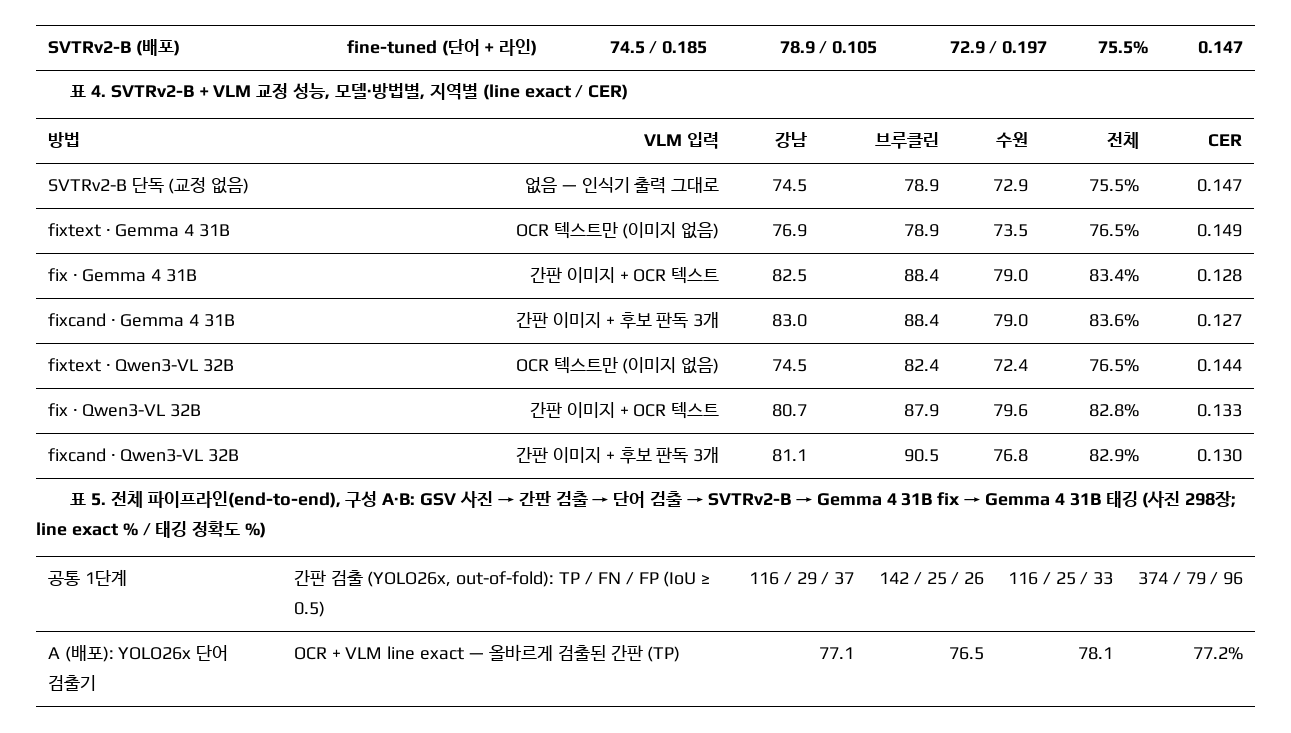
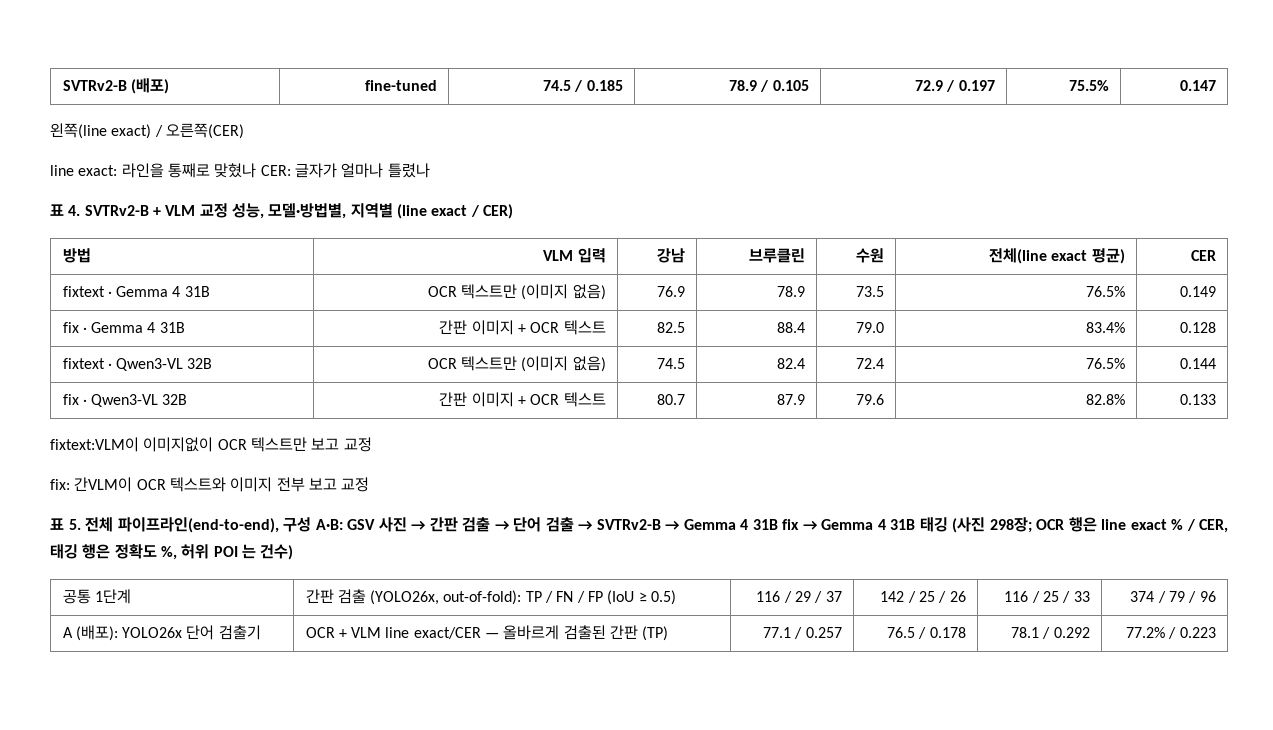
[441,39,538,56] (단어 + 라인) -> (437, 85) none
(1244, 47) none -> [50,123,244,139] [50,163,430,178] // 왼쪽(line exact) / 오른쪽(CER) // line exact: 라인을 통째로 맞혔나 CER: 글자가 얼마나 틀렸나
[1107,132,1140,149] [1208,134,1243,147] [47,177,250,194] [524,177,720,194] [772,179,808,192] [904,179,940,192] [993,179,1029,192] [1089,179,1140,192] [1197,179,1243,192] 전체 | CER // SVTRv2-B 단독 (교정 없음) | 없음 — 인식기 출력 그대로 | 74.5 | 78.9 | 72.9 | 75.5% | 0.147 -> [988,248,1125,264] [1190,250,1216,261] 전체(line exact 평균) | CER
[47,313,236,327] [516,312,720,329] [772,314,808,327] [904,314,940,327] [993,314,1029,327] [1089,314,1140,327] [1197,314,1243,327] // fixcand · Gemma 4 31B | 간판 이미지 + 후보 판독 3개 | 83.0 | 88.4 | 79.0 | 83.6% | 0.127 -> (1216, 327) none
[47,448,240,462] [516,447,720,464] [772,449,808,462] [904,449,940,462] [993,449,1029,462] [1089,449,1140,462] [1197,449,1243,462] // fixcand · Qwen3-VL 32B | 간판 이미지 + 후보 판독 3개 | 81.1 | 90.5 | 76.8 | 82.9% | 0.130 -> [50,437,372,452] [50,477,370,492] // fixtext:VLM이 이미지없이 OCR 텍스트만 보고 교정 // fix: 간VLM이 OCR 텍스트와 이미지 전부 보고 교정
(1237, 499) none -> [1036,517,1097,532] OCR 행은
[155,521,267,538] 태깅 정확도 %) -> [1199,519,1228,533] [50,544,294,560] CER, 태깅 행은 정확도 %, 허위 POI 는 건수)
[420,647,465,660] exact -> [413,627,481,639] exact/CER
(855, 653) none -> [794,627,842,639] / 0.257
(985, 653) none -> [918,627,966,639] / 0.178
(1114, 653) none -> [1042,627,1090,639] / 0.292
(1244, 653) none -> [1168,627,1216,639] / 0.223

